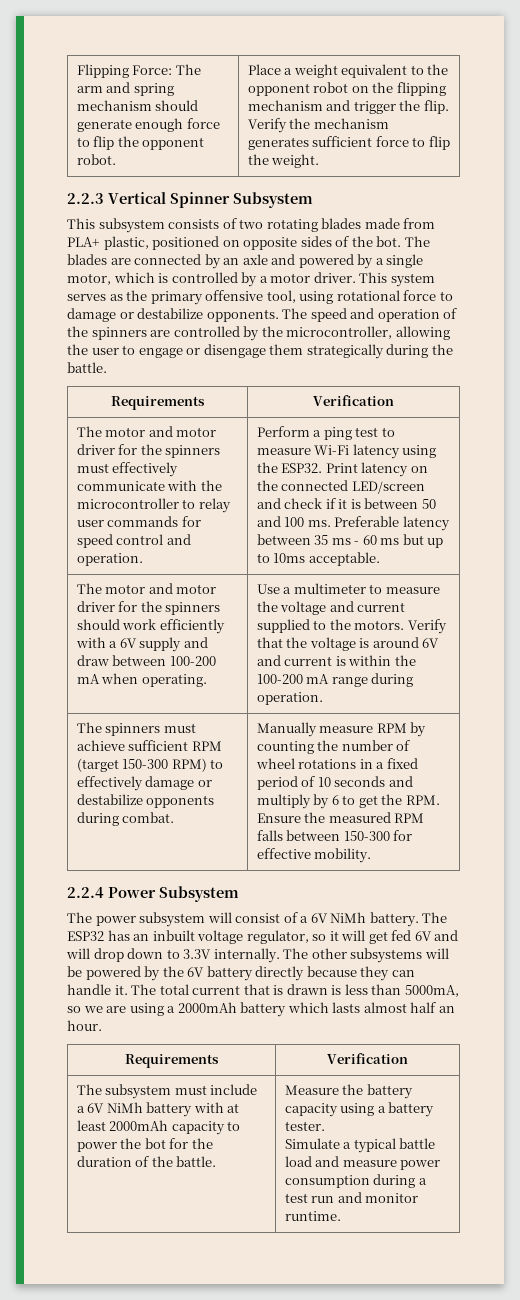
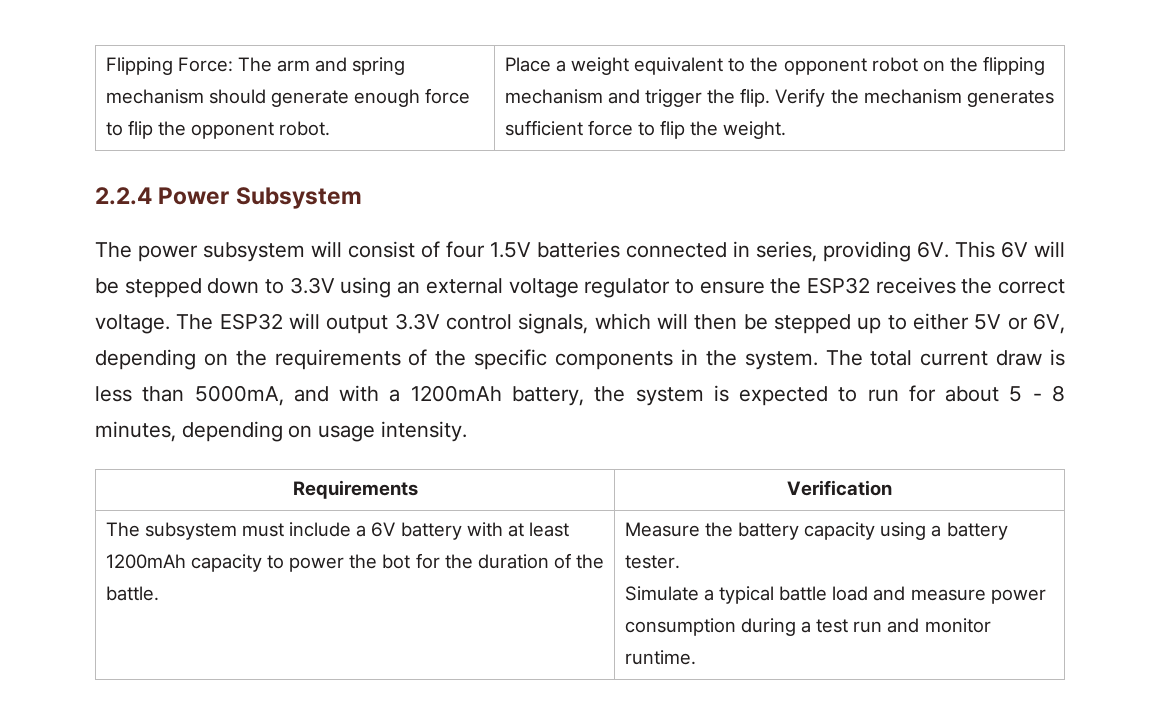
[67,192,313,208] [67,218,436,233] [67,236,430,250] [67,254,424,269] [67,272,435,287] [67,290,453,305] [67,308,458,322] [67,326,450,341] [67,344,453,359] [67,362,107,373] [111,396,205,410] [313,395,394,406] [76,426,217,437] [76,444,221,458] [76,462,179,477] [76,480,222,491] [76,498,231,513] [76,516,201,527] [76,534,191,548] [76,553,143,566] [256,426,395,440] [256,444,437,459] [256,462,428,477] [256,480,425,494] [256,498,436,509] [256,516,450,531] [256,534,444,548] [256,552,380,566] [76,583,217,594] [76,601,221,615] [76,619,225,634] [75,637,208,652] [76,655,216,666] [76,673,207,687] [256,583,440,594] [256,601,406,615] [256,619,447,634] [256,637,440,651] [256,655,416,666] [256,673,414,687] [256,692,323,705] [76,722,196,736] [76,740,222,751] [76,758,224,772] [76,776,212,791] [76,794,215,808] [76,812,175,826] [256,722,427,737] [256,740,411,754] [255,758,418,769] [256,776,413,790] [256,794,440,809] [256,812,425,823] [256,830,413,841] [256,848,372,863] // 2.2.3 Vertical Spinner Subsystem // This subsystem consists of two rotating blades made from PLA+ plastic, positioned on opposite sides of the bot. The blades are connected by an axle and powered by a single motor, which is controlled by a motor driver. This system serves as the primary offensive tool, using rotational force to damage or destabilize opponents. The speed and operation of the spinners are controlled by the microcontroller, allowing the user to engage or disengage them strategically during the battle. // Requirements | Verification // The motor and motor driver for the spinners must effectively communicate with the microcontroller to relay user commands for speed control and operation. | Perform a ping test to measure Wi-Fi latency using the ESP32. Print latency on the connected LED/screen and check if it is between 50 and 100 ms. Preferable latency between 35 ms - 60 ms but up to 10ms acceptable. // The motor and motor driver for the spinners should work efficiently with a 6V supply and draw between 100-200 mA when operating. | Use a multimeter to measure the voltage and current supplied to the motors. Verify that the voltage is around 6V and current is within the 100-200 mA range during operation. // The spinners must achieve sufficient RPM (target 150-300 RPM) to effectively damage or destabilize opponents during combat. | Manually measure RPM by counting the number of wheel rotations in a fixed period of 10 seconds and multiply by 6 to get the RPM. Ensure the measured RPM falls between 150-300 for effective mobility. -> (787, 130) none
[300,912,448,927] [67,930,459,944] [66,948,449,963] [67,966,415,981] [67,984,459,997] [67,1002,455,1017] [67,1020,102,1031] a 6V NiMh battery. The ESP32 has an inbuilt voltage regulator, so it will get fed 6V and will drop down to 3.3V internally. The other subsystems will be powered by the 6V battery directly because they can handle it. The total current that is drawn is less than 5000mA, so we are using a 2000mAh battery which lasts almost half an hour. -> [446,241,1065,262] [95,277,1065,298] [95,313,1066,334] [95,349,1065,370] [95,385,1066,406] [95,421,467,442] four 1.5V batteries connected in series, providing 6V. This 6V will be stepped down to 3.3V using an external voltage regulator to ensure the ESP32 receives the correct voltage. The ESP32 will output 3.3V control signals, which will then be stepped up to either 5V or 6V, depending on the requirements of the specific components in the system. The total current draw is less than 5000mA, and with a 1200mAh battery, the system is expected to run for about 5 - 8 minutes, depending on usage intensity.
[106,1102,143,1113] NiMh -> (396, 529) none
[109,1120,169,1131] 2000mAh -> [105,554,186,569] 1200mAh

